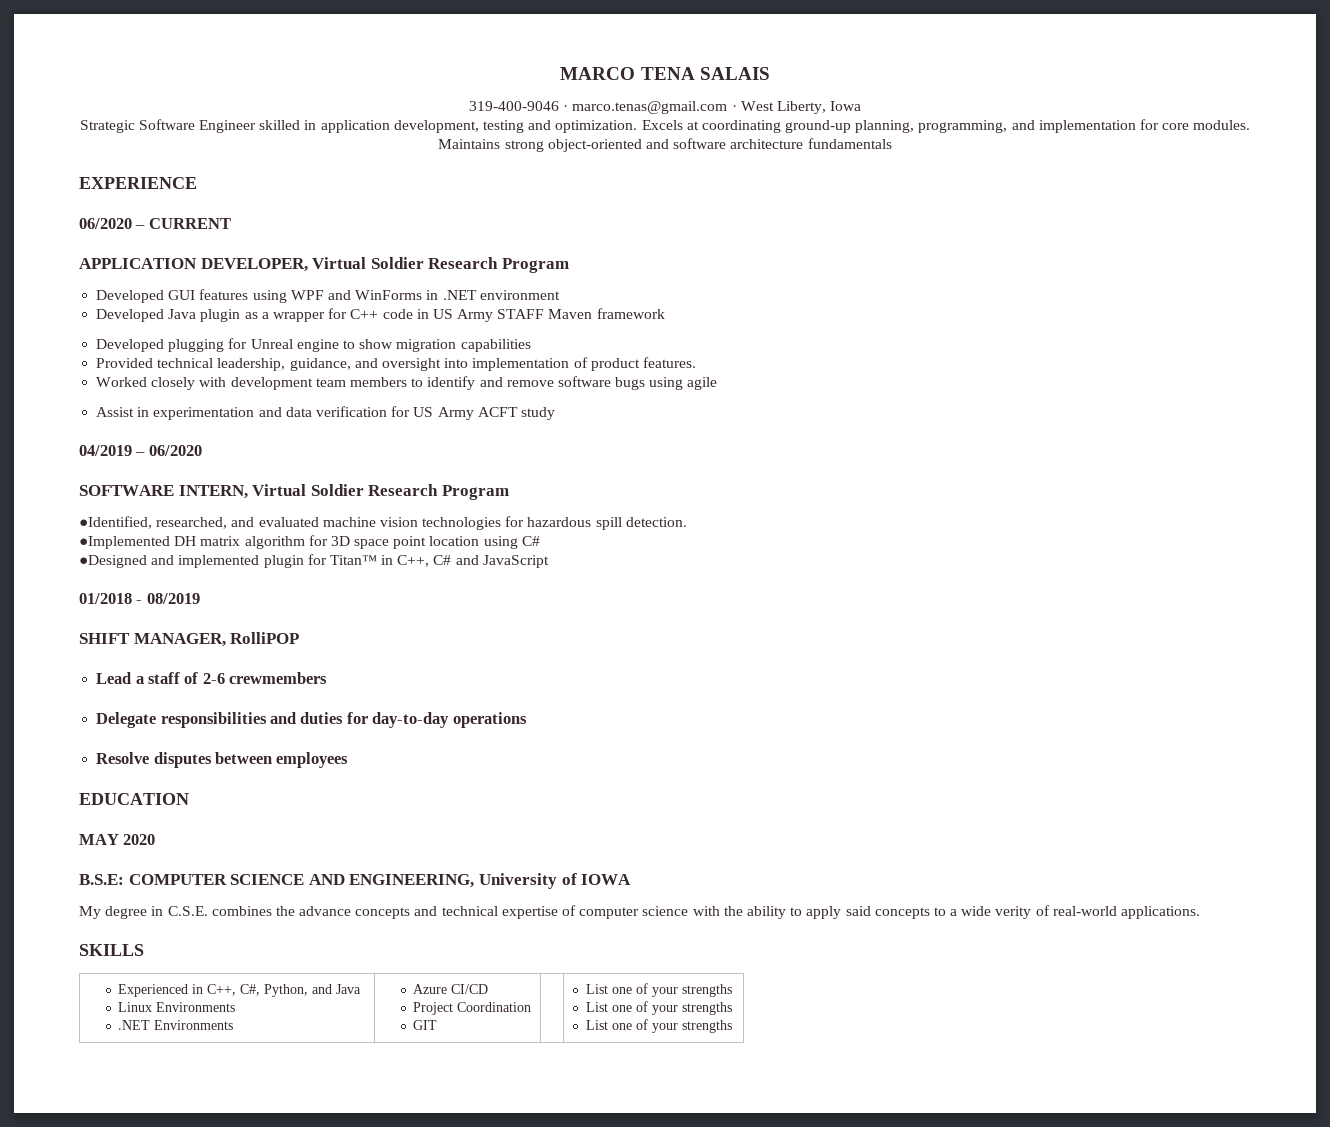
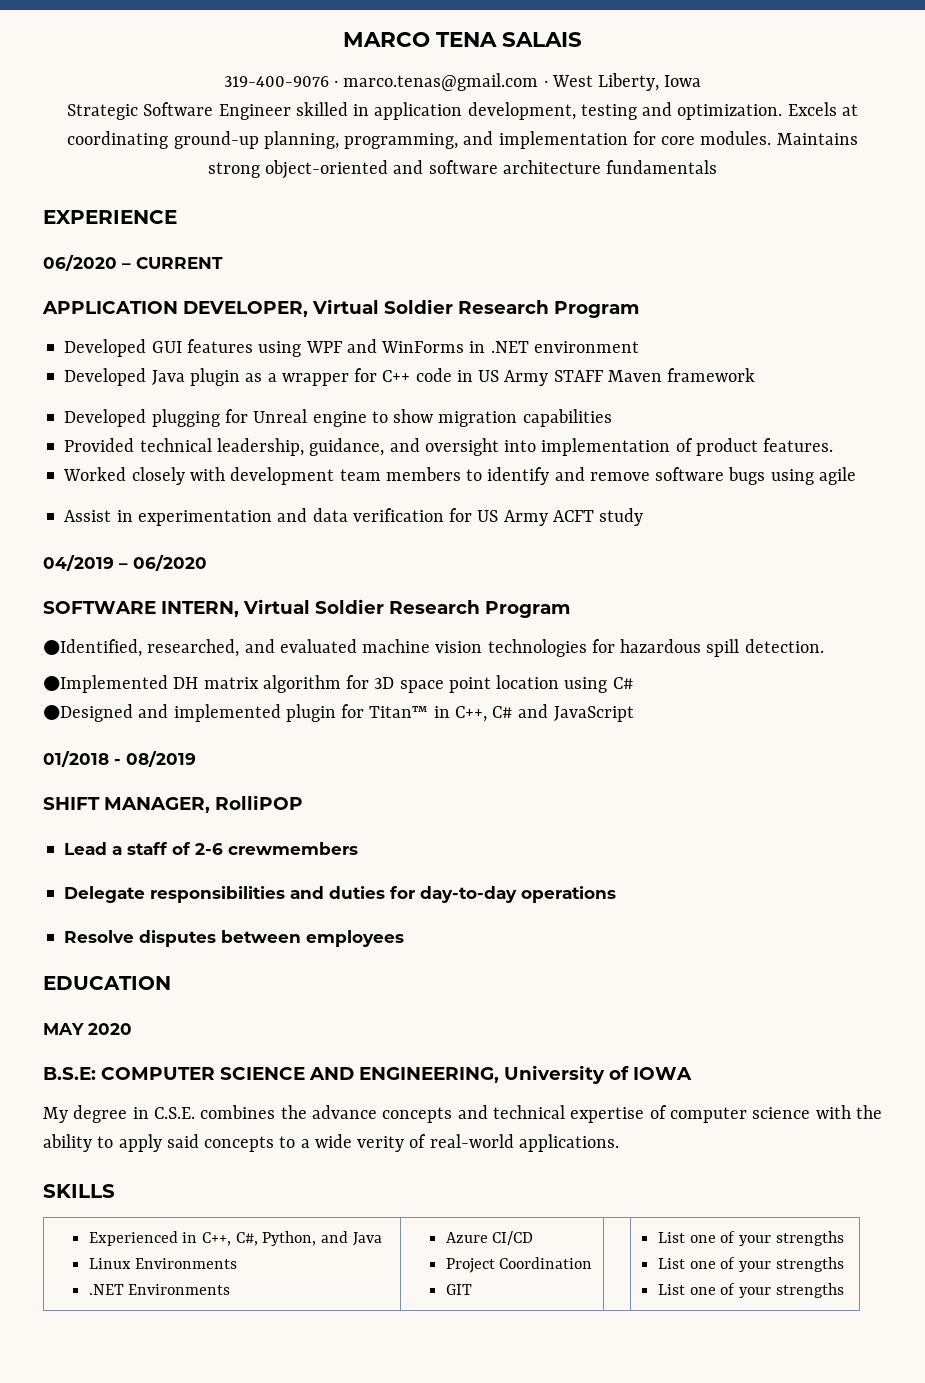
[468,101,559,111] 319-400-9046 -> [223,76,329,87] 319-400-9076

